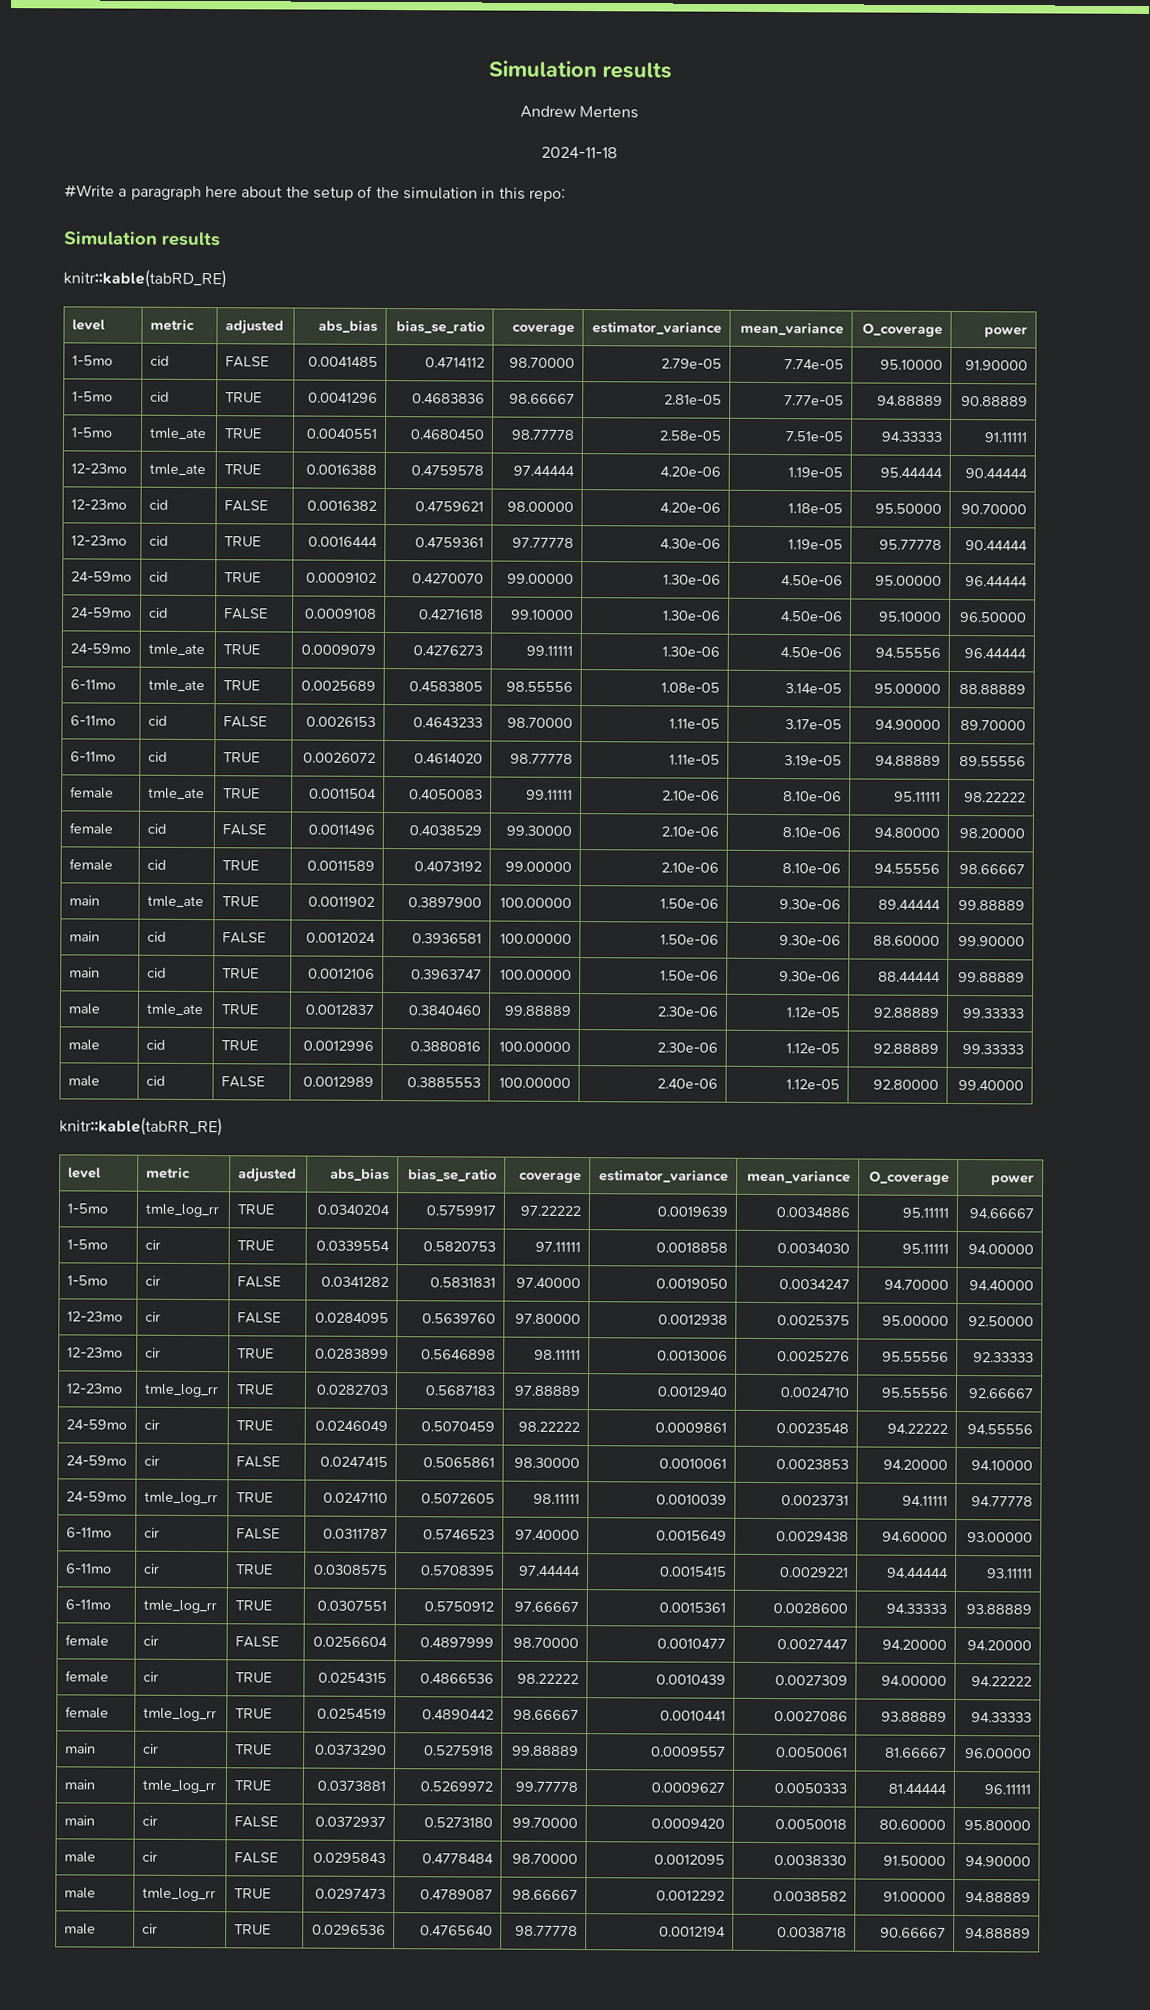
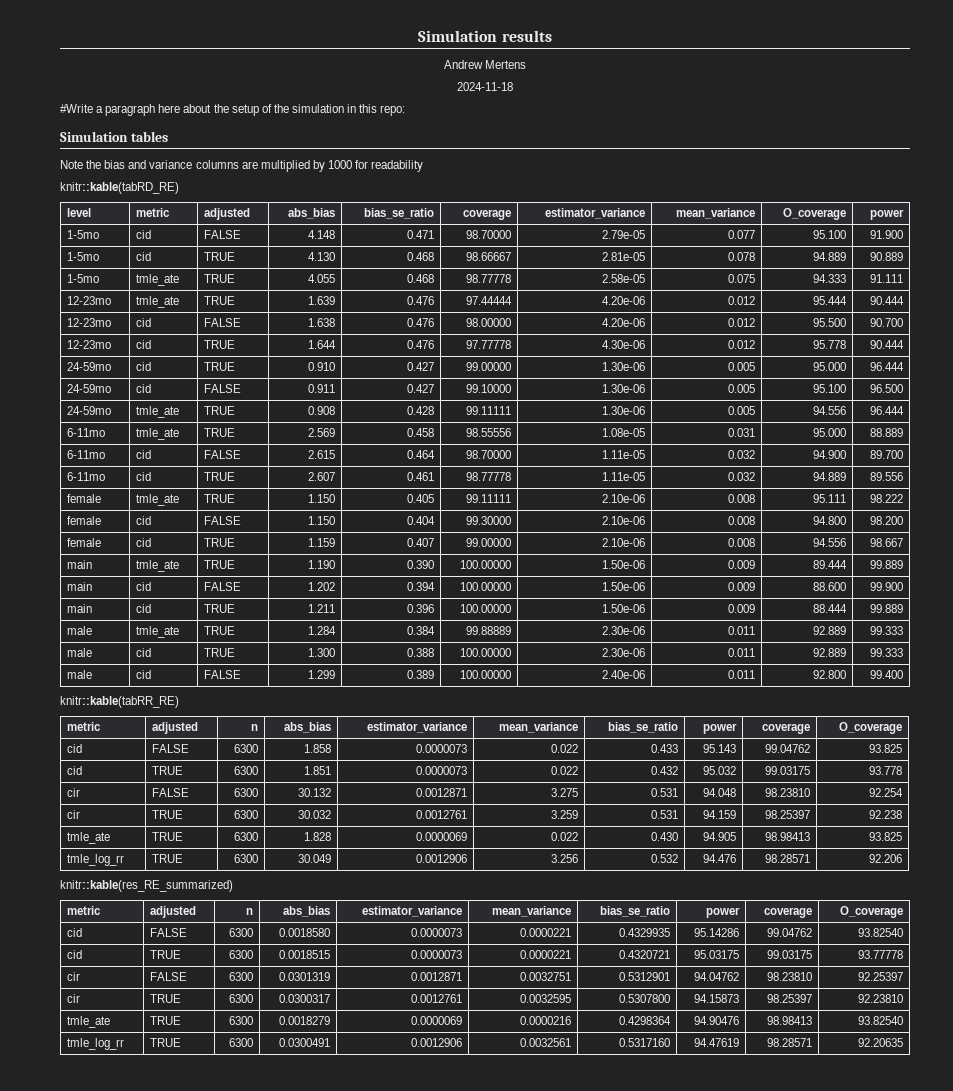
[161,231,221,247] results -> [130,131,168,142] [60,160,424,172] tables // Note the bias and variance columns are multiplied by 1000 for readability
[308,356,379,367] [425,357,486,368] 0.0041485 | 0.4714112 -> [307,230,335,239] [406,230,434,239] 4.148 | 0.471
[784,359,845,370] [880,359,944,370] [965,360,1029,371] 7.74e-05 | 95.10000 | 91.90000 -> [727,230,755,239] [812,230,846,239] [869,230,903,239] 0.077 | 95.100 | 91.900
[308,392,379,403] [412,393,486,404] 0.0041296 | 0.4683836 -> [307,252,335,261] [406,252,434,261] 4.130 | 0.468
[784,395,845,406] [877,395,944,406] [961,396,1029,407] 7.77e-05 | 94.88889 | 90.88889 -> [727,252,755,261] [812,252,846,261] [869,252,903,261] 0.078 | 94.889 | 90.889
[306,428,379,439] [410,429,486,440] 0.0040551 | 0.4680450 -> [307,274,335,283] [406,274,434,283] 4.055 | 0.468
[785,431,845,442] [881,431,944,442] [984,432,1029,443] 7.51e-05 | 94.33333 | 91.11111 -> [727,274,755,283] [812,274,846,283] [869,274,903,283] 0.075 | 94.333 | 91.111
[306,464,378,475] [411,465,485,476] 0.0016388 | 0.4759578 -> [307,296,335,305] [406,296,434,305] 1.639 | 0.476
[788,467,844,478] [880,467,944,478] [965,468,1029,479] 1.19e-05 | 95.44444 | 90.44444 -> [727,296,755,305] [812,296,847,305] [869,296,904,305] 0.012 | 95.444 | 90.444
[307,500,378,511] [415,501,485,512] 0.0016382 | 0.4759621 -> [307,318,335,327] [406,318,434,327] 1.638 | 0.476
[788,503,844,514] [875,503,943,514] [961,504,1028,515] 1.18e-05 | 95.50000 | 90.70000 -> [727,318,755,327] [812,318,846,327] [869,318,903,327] 0.012 | 95.500 | 90.700
[308,536,379,547] [415,537,485,548] 0.0016444 | 0.4759361 -> [307,340,336,349] [406,340,434,349] 1.644 | 0.476
[788,539,844,550] [879,539,943,550] [965,540,1029,551] 1.19e-05 | 95.77778 | 90.44444 -> [727,340,755,349] [812,340,846,349] [869,340,904,349] 0.012 | 95.778 | 90.444
[306,572,378,583] [412,573,485,584] 0.0009102 | 0.4270070 -> [307,362,335,371] [406,362,434,371] 0.910 | 0.427
[781,575,844,586] [875,575,943,586] [965,576,1029,587] 4.50e-06 | 95.00000 | 96.44444 -> [727,362,755,371] [812,362,846,371] [869,362,904,371] 0.005 | 95.000 | 96.444
[305,608,378,619] [419,609,485,620] 0.0009108 | 0.4271618 -> [307,384,335,393] [406,384,434,393] 0.911 | 0.427
[781,611,844,622] [879,611,943,622] [960,612,1028,623] 4.50e-06 | 95.10000 | 96.50000 -> [727,384,755,393] [812,384,846,393] [869,384,903,393] 0.005 | 95.100 | 96.500
[301,644,377,655] [413,645,484,656] 0.0009079 | 0.4276273 -> [307,406,335,415] [406,406,434,415] 0.908 | 0.428
[780,647,843,658] [875,647,942,658] [964,648,1028,659] 4.50e-06 | 94.55556 | 96.44444 -> [727,406,755,415] [812,406,846,415] [869,406,904,415] 0.005 | 94.556 | 96.444
[301,680,377,691] [409,681,484,692] 0.0025689 | 0.4583805 -> [307,428,335,437] [406,428,434,437] 2.569 | 0.458
[785,683,843,694] [874,683,942,694] [959,684,1027,695] 3.14e-05 | 95.00000 | 88.88889 -> [727,428,755,437] [812,428,846,437] [869,428,903,437] 0.031 | 95.000 | 88.889
[306,716,377,727] [413,717,484,728] 0.0026153 | 0.4643233 -> [307,450,335,459] [406,450,435,459] 2.615 | 0.464
[785,719,843,730] [875,719,942,730] [960,720,1027,731] 3.17e-05 | 94.90000 | 89.70000 -> [727,450,755,459] [812,450,846,459] [869,450,903,459] 0.032 | 94.900 | 89.700
[303,752,377,763] [414,753,484,764] 0.0026072 | 0.4614020 -> [307,472,335,481] [406,472,434,481] 2.607 | 0.461
[784,755,843,766] [875,755,942,766] [959,756,1027,767] 3.19e-05 | 94.88889 | 89.55556 -> [727,472,755,481] [812,472,846,481] [869,472,903,481] 0.032 | 94.889 | 89.556
[309,788,378,799] [409,789,484,800] 0.0011504 | 0.4050083 -> [307,494,335,503] [406,494,434,503] 1.150 | 0.405
[783,791,843,802] [894,791,942,802] [964,792,1027,803] 8.10e-06 | 95.11111 | 98.22222 -> [727,494,755,503] [812,494,846,503] [869,494,903,503] 0.008 | 95.111 | 98.222
[308,824,376,835] [409,825,483,836] 0.0011496 | 0.4038529 -> [307,516,335,525] [406,516,435,525] 1.150 | 0.404
[782,827,842,838] [874,827,941,838] [959,828,1026,839] 8.10e-06 | 94.80000 | 98.20000 -> [727,516,755,525] [812,516,846,525] [869,516,903,525] 0.008 | 94.800 | 98.200
[307,860,376,871] [414,861,483,872] 0.0011589 | 0.4073192 -> [307,538,335,547] [406,538,434,547] 1.159 | 0.407
[782,863,842,874] [874,863,941,874] [959,864,1026,875] 8.10e-06 | 94.55556 | 98.66667 -> [727,538,755,547] [812,538,846,547] [869,538,903,547] 0.008 | 94.556 | 98.667
[308,896,376,907] [408,897,483,908] [500,897,573,908] [660,898,720,909] [779,899,842,910] [878,899,942,910] [958,900,1026,911] 0.0011902 | 0.3897900 | 100.00000 | 1.50e-06 | 9.30e-06 | 89.44444 | 99.88889 -> [307,560,335,569] [406,560,434,569] [459,560,511,569] [601,560,645,569] [727,560,755,569] [812,560,847,569] [869,560,903,569] 1.190 | 0.390 | 100.00000 | 1.50e-06 | 0.009 | 89.444 | 99.889
[306,932,377,943] [412,933,483,944] [500,933,573,944] [660,934,720,945] [779,935,842,946] [873,935,941,946] [958,936,1026,947] 0.0012024 | 0.3936581 | 100.00000 | 1.50e-06 | 9.30e-06 | 88.60000 | 99.90000 -> [307,582,335,591] [406,582,435,591] [459,582,511,591] [601,582,645,591] [727,582,755,591] [812,582,846,591] [869,582,903,591] 1.202 | 0.394 | 100.00000 | 1.50e-06 | 0.009 | 88.600 | 99.900
[308,968,376,979] [411,969,483,980] [500,969,573,980] [660,970,720,981] [779,971,842,982] [878,971,942,982] [958,972,1026,983] 0.0012106 | 0.3963747 | 100.00000 | 1.50e-06 | 9.30e-06 | 88.44444 | 99.88889 -> [307,604,335,613] [406,604,434,613] [459,604,511,613] [601,604,645,613] [727,604,755,613] [812,604,847,613] [869,604,903,613] 1.211 | 0.396 | 100.00000 | 1.50e-06 | 0.009 | 88.444 | 99.889
[305,1004,375,1015] [408,1005,482,1016] 0.0012837 | 0.3840460 -> [307,626,336,635] [406,626,435,635] 1.284 | 0.384
[786,1007,841,1018] [873,1007,940,1018] [962,1008,1025,1019] 1.12e-05 | 92.88889 | 99.33333 -> [727,626,755,635] [812,626,846,635] [869,626,903,635] 0.011 | 92.889 | 99.333
[303,1040,375,1051] [410,1041,482,1052] 0.0012996 | 0.3880816 -> [307,648,335,657] [406,648,434,657] 1.300 | 0.388
[786,1043,841,1054] [873,1043,940,1054] [962,1044,1025,1055] 1.12e-05 | 92.88889 | 99.33333 -> [727,648,755,657] [812,648,846,657] [869,648,903,657] 0.011 | 92.889 | 99.333
[303,1076,375,1087] [407,1077,482,1088] 0.0012989 | 0.3885553 -> [307,670,335,679] [406,670,434,679] 1.299 | 0.389
[786,1079,841,1090] [873,1079,940,1090] [958,1080,1025,1091] 1.12e-05 | 92.80000 | 99.40000 -> [727,670,755,679] [812,670,846,679] [869,670,903,679] 0.011 | 92.800 | 99.400
[67,1167,101,1179] [145,1166,191,1179] [237,1167,297,1183] [330,1167,391,1182] [408,1168,498,1182] [519,1171,583,1184] [599,1169,730,1183] [747,1169,852,1184] [869,1171,951,1185] [991,1174,1036,1186] [66,1203,108,1214] [144,1203,219,1218] [236,1204,274,1215] [317,1204,391,1216] [426,1205,497,1216] [520,1205,582,1217] [657,1206,729,1217] [776,1207,851,1218] [902,1207,950,1218] [969,1208,1035,1219] [66,1239,108,1250] [144,1239,161,1250] [236,1240,274,1251] [316,1240,391,1252] [423,1241,497,1252] [535,1241,582,1253] [656,1242,729,1253] [777,1243,851,1254] [902,1243,950,1254] [968,1244,1035,1255] [66,1275,108,1286] [144,1275,161,1286] [236,1276,281,1288] [321,1276,390,1288] [430,1277,497,1288] [516,1277,582,1289] [656,1278,729,1289] [779,1279,851,1290] [884,1279,950,1290] [969,1280,1035,1291] [66,1311,123,1322] [144,1311,161,1322] [236,1312,281,1324] [315,1312,390,1324] [422,1313,497,1324] [515,1313,582,1325] [658,1314,729,1325] [777,1315,851,1326] [882,1315,950,1326] [968,1316,1035,1327] [66,1347,123,1358] [144,1347,161,1358] [236,1348,274,1359] [315,1348,390,1360] [421,1349,497,1360] [534,1349,582,1361] [657,1350,729,1361] [777,1351,851,1362] [882,1351,950,1362] [973,1352,1035,1363] [65,1383,123,1394] [143,1383,219,1398] [235,1384,274,1395] [316,1384,390,1396] [425,1385,497,1396] [514,1385,582,1397] [657,1386,729,1397] [780,1387,851,1398] [881,1387,949,1398] [968,1388,1034,1399] [65,1419,127,1430] [143,1419,160,1430] [235,1420,273,1431] [315,1420,389,1432] [421,1421,496,1432] [518,1421,581,1433] [655,1422,728,1433] [776,1423,850,1434] [887,1423,949,1434] [967,1424,1034,1435] [65,1455,127,1466] [143,1455,160,1466] [235,1456,280,1468] [320,1456,389,1468] [423,1457,496,1468] [514,1457,581,1469] [659,1458,728,1469] [776,1459,850,1470] [883,1459,949,1470] [971,1460,1034,1471] [65,1491,127,1502] [143,1491,218,1506] [235,1492,273,1503] [323,1492,389,1504] [421,1493,496,1504] [533,1493,581,1505] [656,1494,728,1505] [781,1495,850,1506] [902,1495,949,1506] [971,1496,1034,1507] [65,1527,112,1538] [143,1527,160,1538] [235,1528,280,1540] [323,1528,389,1540] [423,1529,496,1540] [515,1529,581,1541] [656,1530,728,1541] [776,1531,850,1542] [882,1531,949,1542] [967,1532,1034,1543] [65,1563,112,1574] [143,1563,160,1574] [235,1564,273,1575] [314,1564,389,1576] [421,1565,496,1576] [519,1565,582,1577] [660,1566,728,1577] [780,1567,850,1578] [887,1567,950,1578] [987,1568,1034,1579] [64,1599,111,1610] [142,1599,217,1614] [234,1600,272,1611] [317,1600,388,1612] [424,1601,495,1612] [514,1601,580,1613] [659,1602,727,1613] [773,1603,849,1614] [886,1603,948,1614] [966,1604,1033,1615] [64,1634,109,1647] [142,1635,159,1646] [234,1636,279,1648] [313,1636,389,1648] [420,1637,495,1648] [513,1637,580,1649] [657,1638,727,1649] [777,1639,849,1650] [882,1639,948,1650] [967,1640,1033,1651] [64,1670,109,1683] [142,1671,159,1682] [234,1672,272,1683] [318,1672,388,1684] [420,1673,495,1684] [517,1673,580,1685] [656,1674,727,1685] [775,1675,849,1686] [881,1675,948,1686] [971,1676,1033,1687] [64,1706,109,1719] [142,1707,217,1722] [234,1708,272,1719] [317,1708,388,1720] [422,1709,495,1720] [513,1709,580,1721] [660,1710,727,1721] [774,1711,849,1722] [881,1711,948,1722] [971,1712,1033,1723] [64,1743,96,1754] [142,1743,159,1754] [234,1744,272,1755] [315,1744,388,1756] [424,1745,495,1756] [512,1745,580,1757] [651,1746,727,1757] [776,1747,849,1758] [885,1747,948,1758] [965,1748,1033,1759] [63,1779,95,1790] [141,1779,216,1794] [233,1780,271,1791] [317,1780,387,1792] [420,1781,494,1792] [515,1781,579,1793] [651,1782,726,1793] [774,1783,848,1794] [888,1783,948,1794] [984,1784,1032,1795] [63,1815,95,1826] [141,1815,158,1826] [233,1816,278,1828] [315,1816,387,1828] [424,1817,494,1828] [512,1817,579,1829] [651,1818,726,1829] [775,1819,848,1830] [879,1819,947,1830] [964,1820,1032,1831] [63,1851,96,1863] [141,1851,158,1862] [233,1852,278,1864] [313,1852,387,1864] [422,1853,495,1864] [512,1853,579,1865] [654,1854,726,1865] [774,1855,848,1866] [883,1855,947,1866] [965,1856,1032,1867] [63,1887,96,1899] [141,1887,216,1902] [233,1888,271,1899] [315,1888,387,1900] [420,1889,494,1900] [512,1889,579,1901] [656,1890,726,1901] [773,1891,848,1902] [883,1891,947,1902] [965,1892,1032,1903] [63,1923,96,1935] [141,1923,158,1934] [233,1924,271,1935] [312,1924,387,1936] [420,1925,494,1936] [515,1925,579,1937] [659,1926,727,1937] [777,1927,848,1938] [880,1927,947,1938] [965,1928,1032,1939] level | metric | adjusted | abs_bias | bias_se_ratio | coverage | estimator_variance | mean_variance | O_coverage | power // 1-5mo | tmle_log_rr | TRUE | 0.0340204 | 0.5759917 | 97.22222 | 0.0019639 | 0.0034886 | 95.11111 | 94.66667 // 1-5mo | cir | TRUE | 0.0339554 | 0.5820753 | 97.11111 | 0.0018858 | 0.0034030 | 95.11111 | 94.00000 // 1-5mo | cir | FALSE | 0.0341282 | 0.5831831 | 97.40000 | 0.0019050 | 0.0034247 | 94.70000 | 94.40000 // 12-23mo | cir | FALSE | 0.0284095 | 0.5639760 | 97.80000 | 0.0012938 | 0.0025375 | 95.00000 | 92.50000 // 12-23mo | cir | TRUE | 0.0283899 | 0.5646898 | 98.11111 | 0.0013006 | 0.0025276 | 95.55556 | 92.33333 // 12-23mo | tmle_log_rr | TRUE | 0.0282703 | 0.5687183 | 97.88889 | 0.0012940 | 0.0024710 | 95.55556 | 92.66667 // 24-59mo | cir | TRUE | 0.0246049 | 0.5070459 | 98.22222 | 0.0009861 | 0.0023548 | 94.22222 | 94.55556 // 24-59mo | cir | FALSE | 0.0247415 | 0.5065861 | 98.30000 | 0.0010061 | 0.0023853 | 94.20000 | 94.10000 // 24-59mo | tmle_log_rr | TRUE | 0.0247110 | 0.5072605 | 98.11111 | 0.0010039 | 0.0023731 | 94.11111 | 94.77778 // 6-11mo | cir | FALSE | 0.0311787 | 0.5746523 | 97.40000 | 0.0015649 | 0.0029438 | 94.60000 | 93.00000 // 6-11mo | cir | TRUE | 0.0308575 | 0.5708395 | 97.44444 | 0.0015415 | 0.0029221 | 94.44444 | 93.11111 // 6-11mo | tmle_log_rr | TRUE | 0.0307551 | 0.5750912 | 97.66667 | 0.0015361 | 0.0028600 | 94.33333 | 93.88889 // female | cir | FALSE | 0.0256604 | 0.4897999 | 98.70000 | 0.0010477 | 0.0027447 | 94.20000 | 94.20000 // female | cir | TRUE | 0.0254315 | 0.4866536 | 98.22222 | 0.0010439 | 0.0027309 | 94.00000 | 94.22222 // female | tmle_log_rr | TRUE | 0.0254519 | 0.4890442 | 98.66667 | 0.0010441 | 0.0027086 | 93.88889 | 94.33333 // main | cir | TRUE | 0.0373290 | 0.5275918 | 99.88889 | 0.0009557 | 0.0050061 | 81.66667 | 96.00000 // main | tmle_log_rr | TRUE | 0.0373881 | 0.5269972 | 99.77778 | 0.0009627 | 0.0050333 | 81.44444 | 96.11111 // main | cir | FALSE | 0.0372937 | 0.5273180 | 99.70000 | 0.0009420 | 0.0050018 | 80.60000 | 95.80000 // male | cir | FALSE | 0.0295843 | 0.4778484 | 98.70000 | 0.0012095 | 0.0038330 | 91.50000 | 94.90000 // male | tmle_log_rr | TRUE | 0.0297473 | 0.4789087 | 98.66667 | 0.0012292 | 0.0038582 | 91.00000 | 94.88889 // male | cir | TRUE | 0.0296536 | 0.4765640 | 98.77778 | 0.0012194 | 0.0038718 | 90.66667 | 94.88889 -> [67,722,102,731] [152,722,199,734] [250,724,258,731] [283,722,331,733] [366,722,467,733] [498,722,578,733] [607,722,678,733] [702,723,737,734] [761,723,810,734] [838,722,902,734] [67,744,83,753] [152,744,190,753] [233,744,258,753] [303,744,331,753] [415,744,467,753] [550,744,578,753] [650,744,678,753] [702,744,736,753] [764,744,810,753] [868,744,902,753] [67,766,83,775] [152,766,184,775] [233,766,258,775] [303,766,331,775] [415,766,467,775] [550,766,578,775] [650,766,678,775] [702,766,736,775] [764,766,810,775] [868,766,902,775] [67,788,81,797] [152,788,190,797] [233,788,258,797] [297,788,331,797] [415,788,467,797] [550,788,578,797] [650,788,678,797] [702,788,736,797] [764,788,810,797] [868,788,903,797] [67,810,81,819] [152,810,184,819] [233,810,258,819] [297,810,331,819] [415,810,467,819] [550,810,578,819] [650,810,678,819] [702,810,736,819] [764,810,810,819] [868,810,902,819] [67,832,111,844] [152,832,184,841] [233,832,258,841] [303,832,331,841] [415,832,467,841] [550,832,578,841] [650,832,678,841] [702,832,736,841] [764,832,810,841] [868,832,902,841] [67,854,125,866] [152,854,184,863] [233,854,258,863] [297,854,331,863] [415,854,467,863] [550,854,578,863] [650,854,678,863] [702,854,736,863] [764,854,810,863] [868,854,902,863] [60,880,233,892] [67,906,102,915] [150,906,197,918] [245,908,253,915] [282,906,330,917] [361,906,462,917] [491,906,571,917] [599,906,670,917] [705,907,740,918] [763,907,812,918] [839,906,903,918] [67,928,83,937] [150,928,188,937] [228,928,253,937] [278,928,330,937] [410,928,462,937] [519,928,571,937] [618,928,670,937] [693,928,739,937] [766,928,812,937] [857,928,903,937] [67,950,83,959] [150,950,182,959] [228,950,253,959] [278,950,330,959] [410,950,462,959] [519,950,571,959] [618,950,670,959] [693,950,739,959] [766,950,812,959] [857,950,903,959] [67,972,81,981] [150,972,188,981] [228,972,253,981] [278,972,330,981] [410,972,462,981] [519,972,571,981] [618,972,670,981] [693,972,739,981] [766,972,812,981] [857,972,903,981] [67,994,81,1003] [150,994,182,1003] [228,994,253,1003] [278,994,330,1003] [410,994,462,1003] [519,994,571,1003] [618,994,670,1003] [693,994,739,1003] [766,994,812,1003] [857,994,903,1003] [67,1016,111,1028] [150,1016,182,1025] [228,1016,253,1025] [278,1016,330,1025] [410,1016,462,1025] [519,1016,571,1025] [618,1016,671,1025] [693,1016,739,1025] [766,1016,812,1025] [857,1016,903,1025] [67,1038,125,1050] [150,1038,182,1047] [228,1038,253,1047] [278,1038,330,1047] [410,1038,462,1047] [519,1038,571,1047] [618,1038,670,1047] [693,1038,739,1047] [766,1038,812,1047] [857,1038,903,1047] metric | adjusted | n | abs_bias | estimator_variance | mean_variance | bias_se_ratio | power | coverage | O_coverage // cid | FALSE | 6300 | 1.858 | 0.0000073 | 0.022 | 0.433 | 95.143 | 99.04762 | 93.825 // cid | TRUE | 6300 | 1.851 | 0.0000073 | 0.022 | 0.432 | 95.032 | 99.03175 | 93.778 // cir | FALSE | 6300 | 30.132 | 0.0012871 | 3.275 | 0.531 | 94.048 | 98.23810 | 92.254 // cir | TRUE | 6300 | 30.032 | 0.0012761 | 3.259 | 0.531 | 94.159 | 98.25397 | 92.238 // tmle_ate | TRUE | 6300 | 1.828 | 0.0000069 | 0.022 | 0.430 | 94.905 | 98.98413 | 93.825 // tmle_log_rr | TRUE | 6300 | 30.049 | 0.0012906 | 3.256 | 0.532 | 94.476 | 98.28571 | 92.206 // knitr::kable(res_RE_summarized) // metric | adjusted | n | abs_bias | estimator_variance | mean_variance | bias_se_ratio | power | coverage | O_coverage // cid | FALSE | 6300 | 0.0018580 | 0.0000073 | 0.0000221 | 0.4329935 | 95.14286 | 99.04762 | 93.82540 // cid | TRUE | 6300 | 0.0018515 | 0.0000073 | 0.0000221 | 0.4320721 | 95.03175 | 99.03175 | 93.77778 // cir | FALSE | 6300 | 0.0301319 | 0.0012871 | 0.0032751 | 0.5312901 | 94.04762 | 98.23810 | 92.25397 // cir | TRUE | 6300 | 0.0300317 | 0.0012761 | 0.0032595 | 0.5307800 | 94.15873 | 98.25397 | 92.23810 // tmle_ate | TRUE | 6300 | 0.0018279 | 0.0000069 | 0.0000216 | 0.4298364 | 94.90476 | 98.98413 | 93.82540 // tmle_log_rr | TRUE | 6300 | 0.0300491 | 0.0012906 | 0.0032561 | 0.5317160 | 94.47619 | 98.28571 | 92.20635

